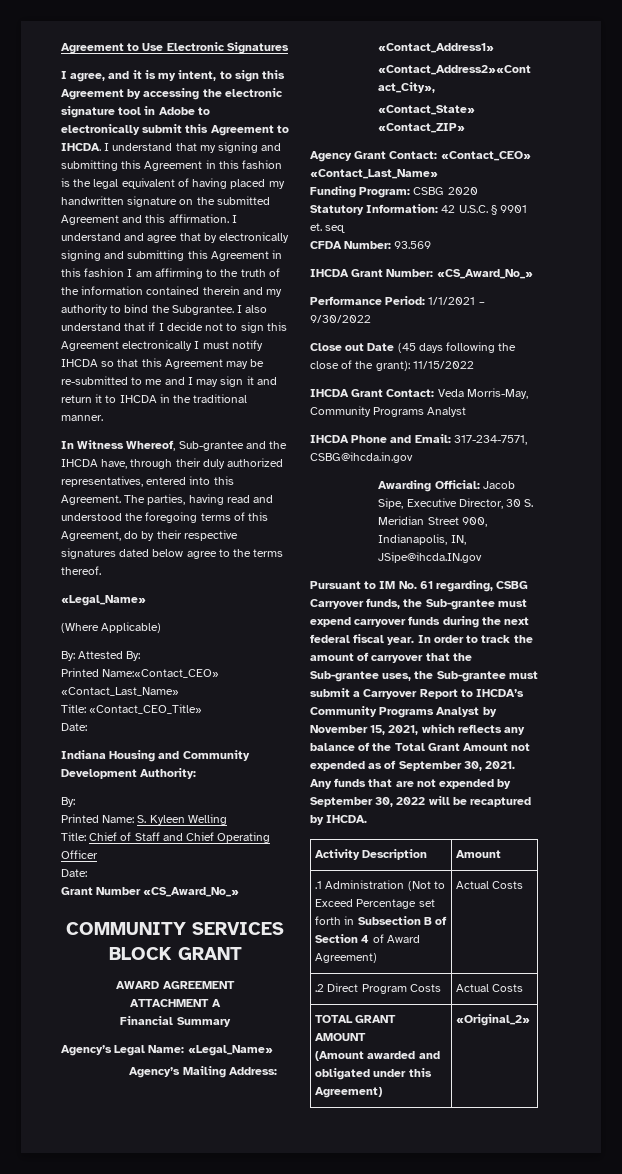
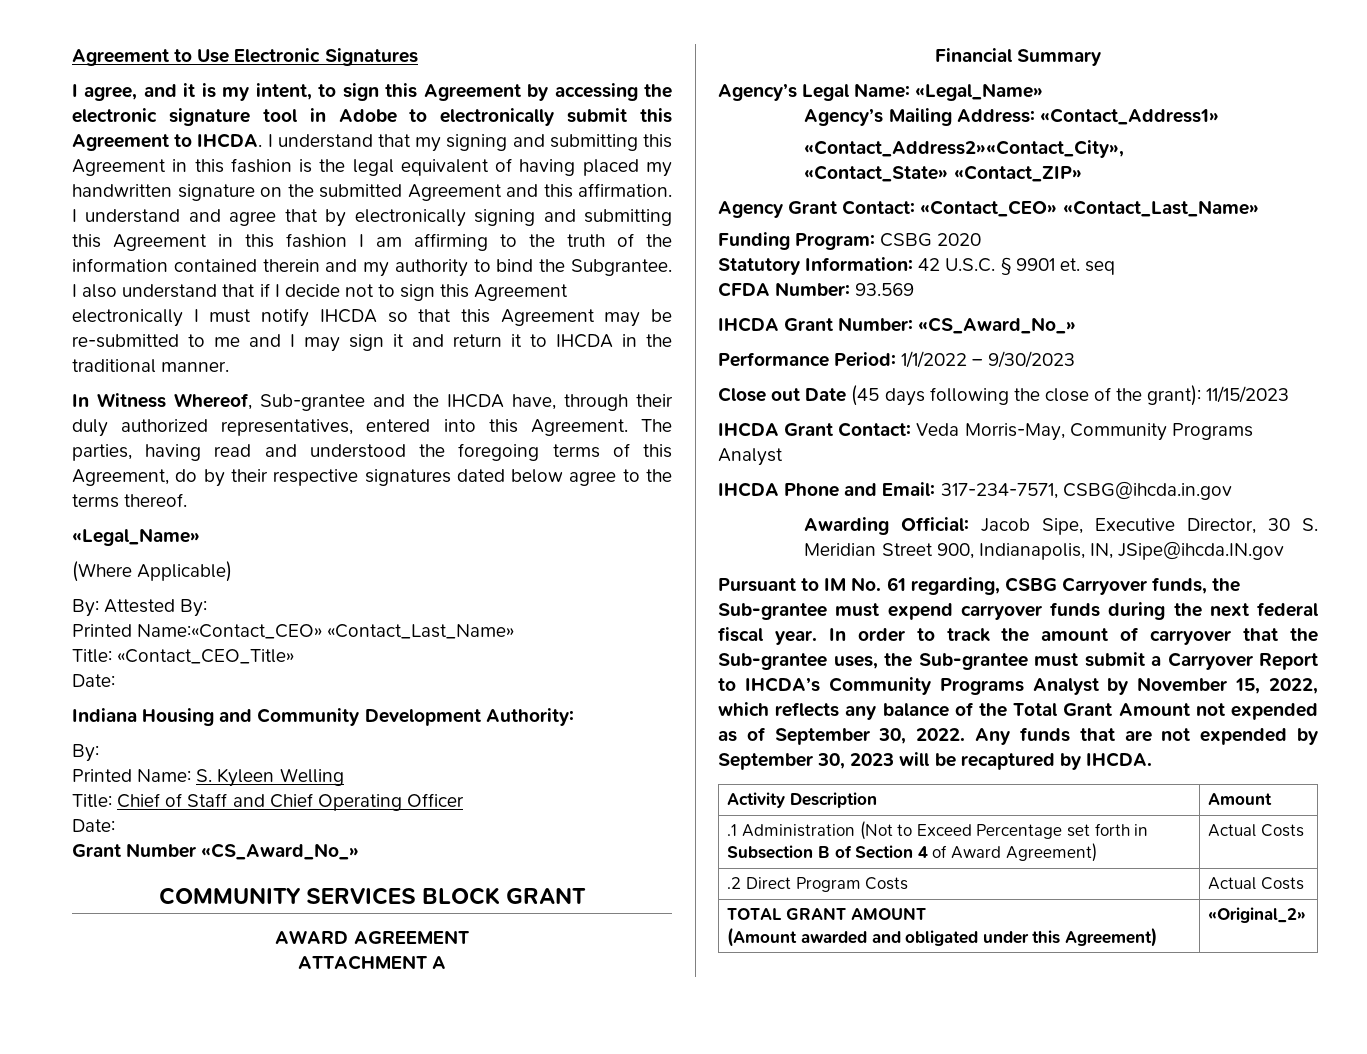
[428,297,485,305] [310,315,371,323] 1/1/2021 – 9/30/2022 -> [901,351,1075,368] 1/1/2022 – 9/30/2023
[412,361,474,369] 11/15/2022 -> [1206,386,1290,403] 11/15/2023
[388,725,419,735] 2021, -> [1269,678,1318,694] 2022,
[485,761,516,769] 2021. -> [916,728,966,741] 2022.
[396,797,426,805] 2022 -> [850,753,895,766] 2023

